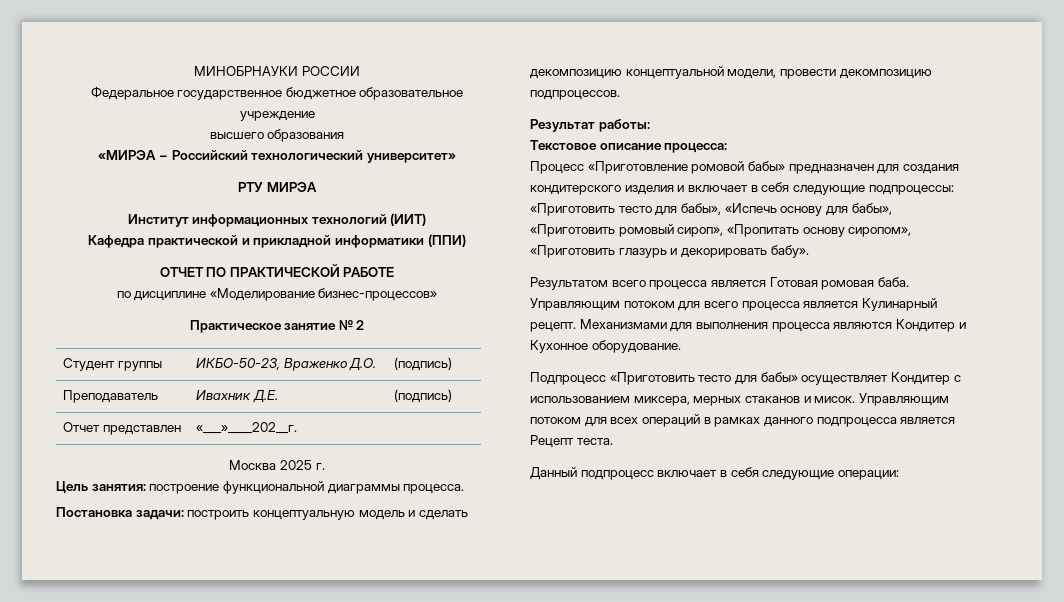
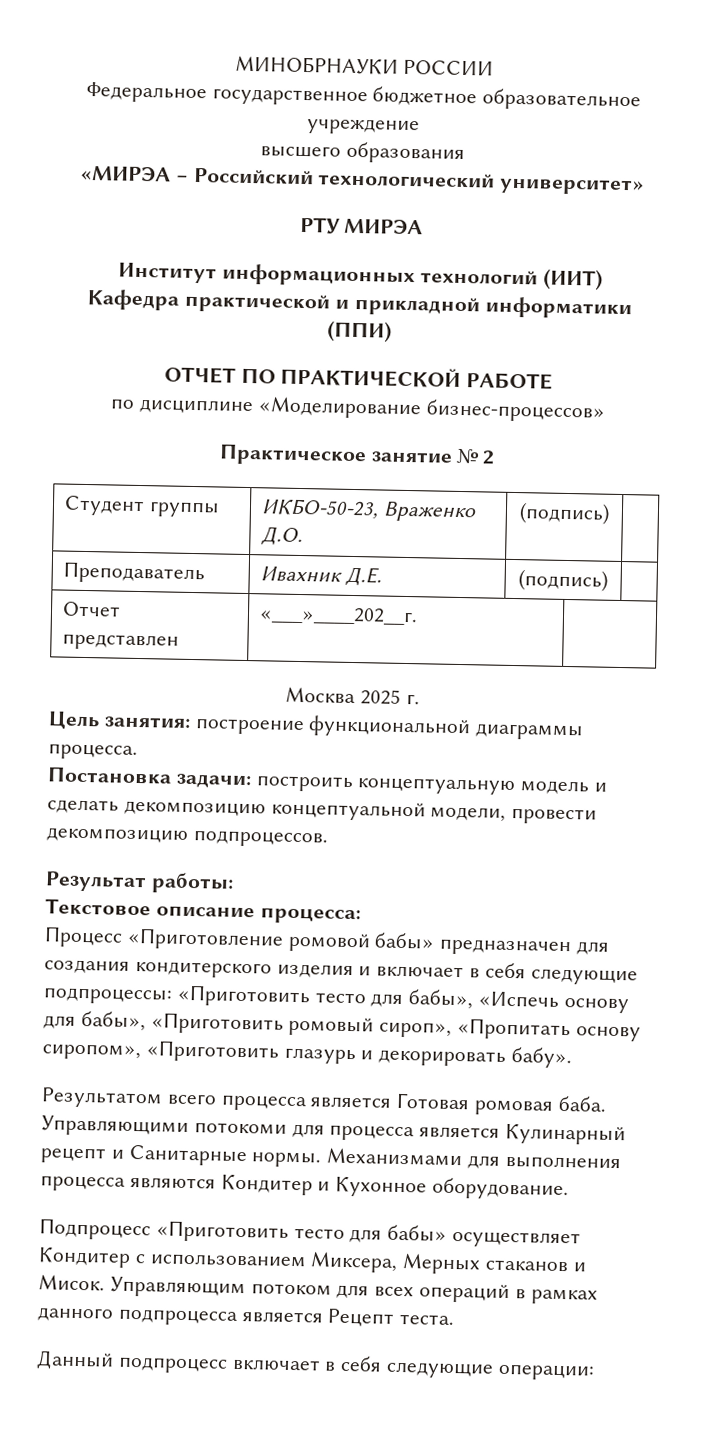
[530,298,937,311] [530,322,576,332] Управляющим потоком для всего процесса является Кулинарный рецепт. -> [41,1115,627,1146] [40,1144,322,1168] Управляющими потокоми для процесса является Кулинарный рецепт и Санитарные нормы.
[633,396,742,406] миксера, мерных -> [310,1251,482,1275] Миксера, Мерных
[814,396,856,403] мисок. -> [38,1274,105,1291] Мисок.

